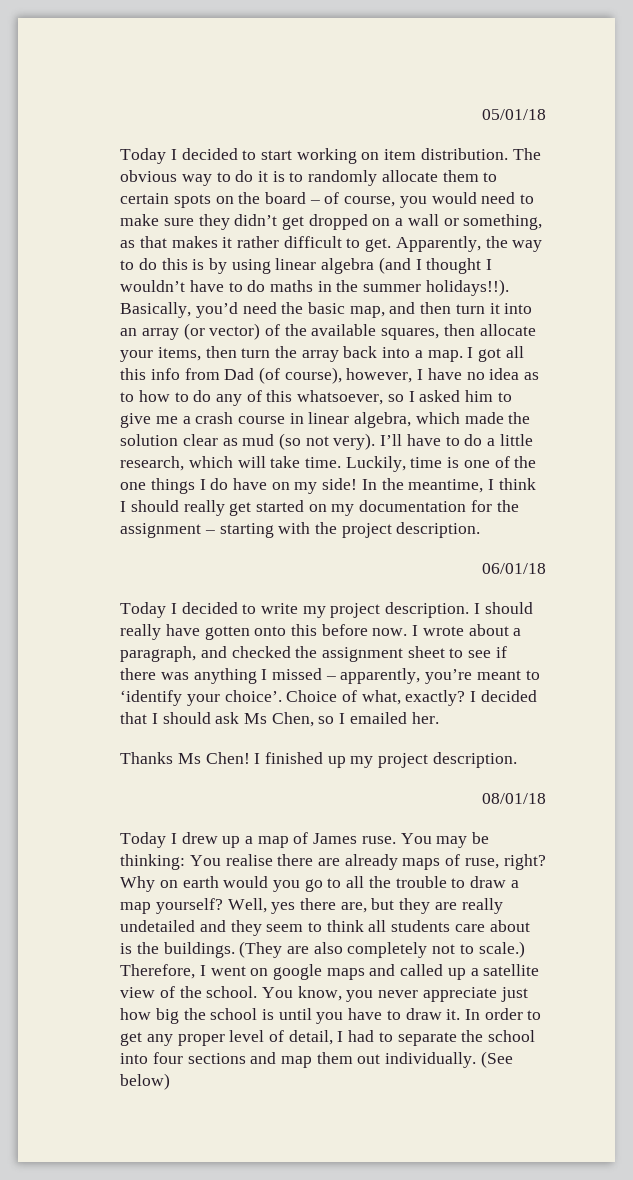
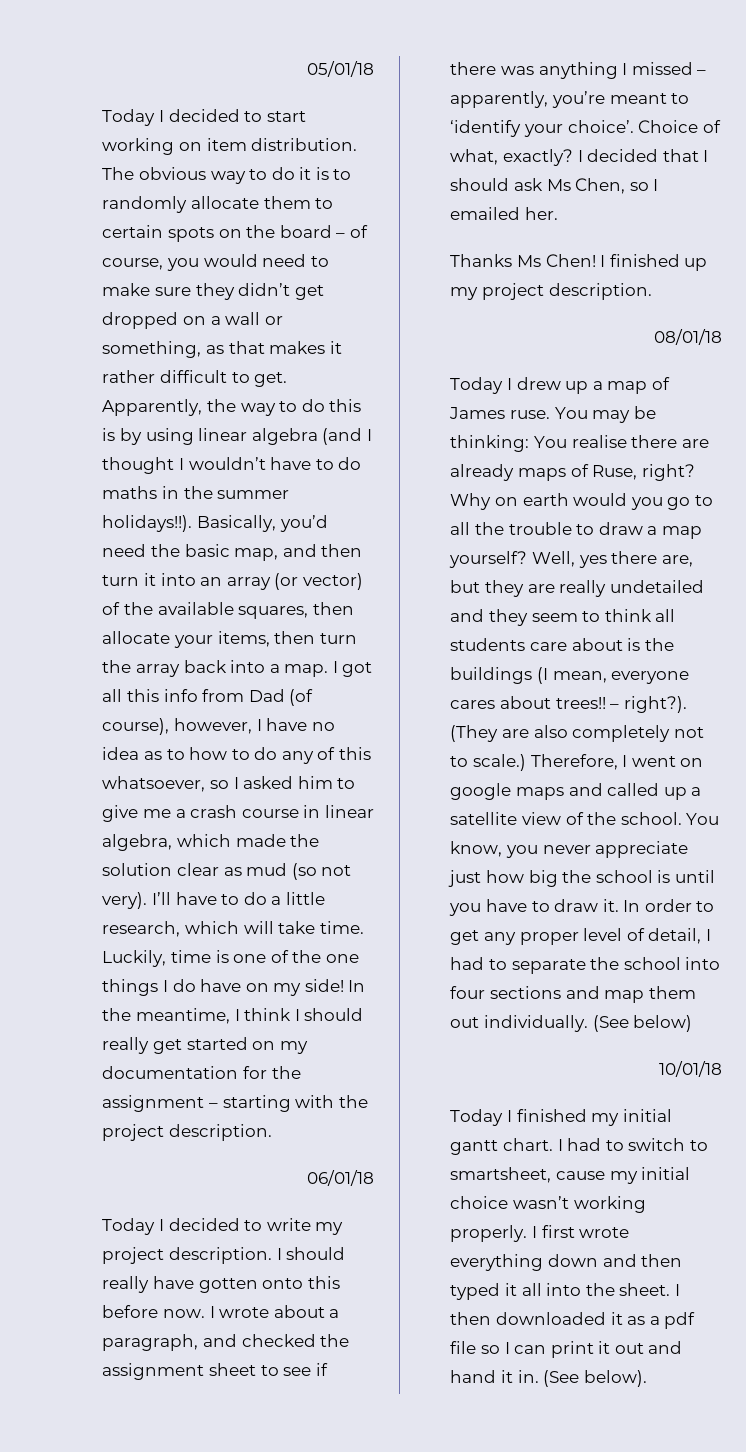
[464,858,499,869] ruse, -> [592,465,638,480] Ruse,
[163,942,235,958] buildings. -> [450,667,690,684] [450,696,687,713] buildings (I mean, everyone cares about trees!! – right?).
(171, 1081) none -> [659,1061,722,1077] [450,1109,672,1126] [450,1138,708,1155] [450,1167,691,1184] [450,1196,646,1213] [450,1225,630,1242] [450,1254,683,1271] [450,1283,680,1300] [450,1312,696,1329] [450,1341,683,1358] [450,1370,647,1387] // 10/01/18 // Today I finished my initial gantt chart. I had to switch to smartsheet, cause my initial choice wasn’t working properly. I first wrote everything down and then typed it all into the sheet. I then downloaded it as a pdf file so I can print it out and hand it in. (See below).

